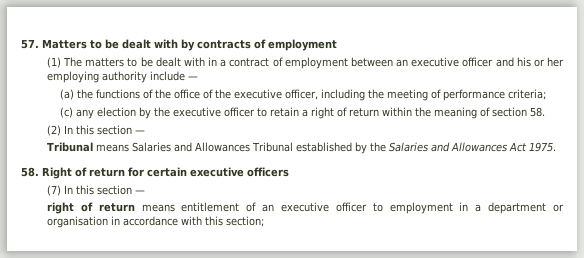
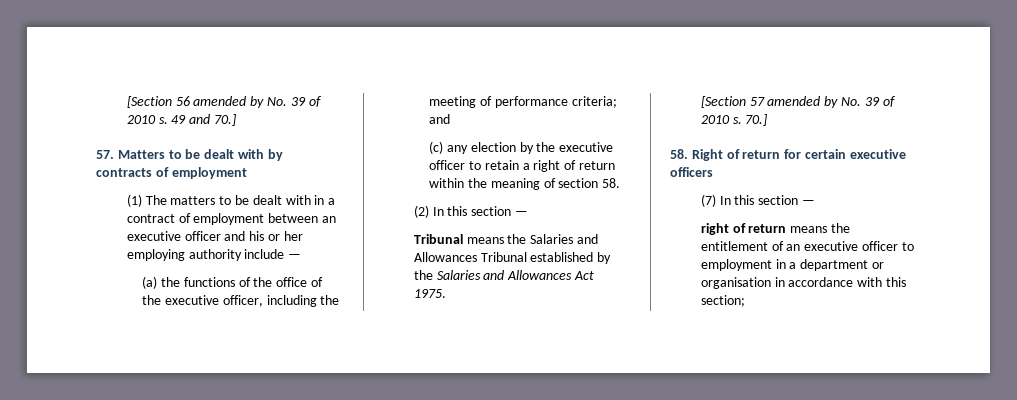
(21, 44) none -> [126,96,321,108] [126,114,237,126] [Section 56 amended by No. 39 of 2010 s. 49 and 70.] //
(546, 94) none -> [429,114,451,124] and
(129, 148) none -> [507,234,527,244] the
(556, 147) none -> [700,96,895,108] [700,114,768,126] // [Section 57 amended by No. 39 of 2010 s. 70.]
(175, 208) none -> [831,223,851,233] the

